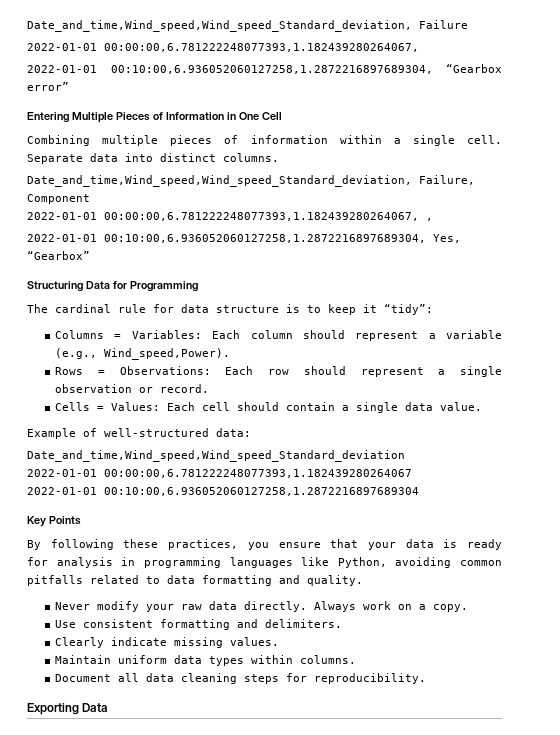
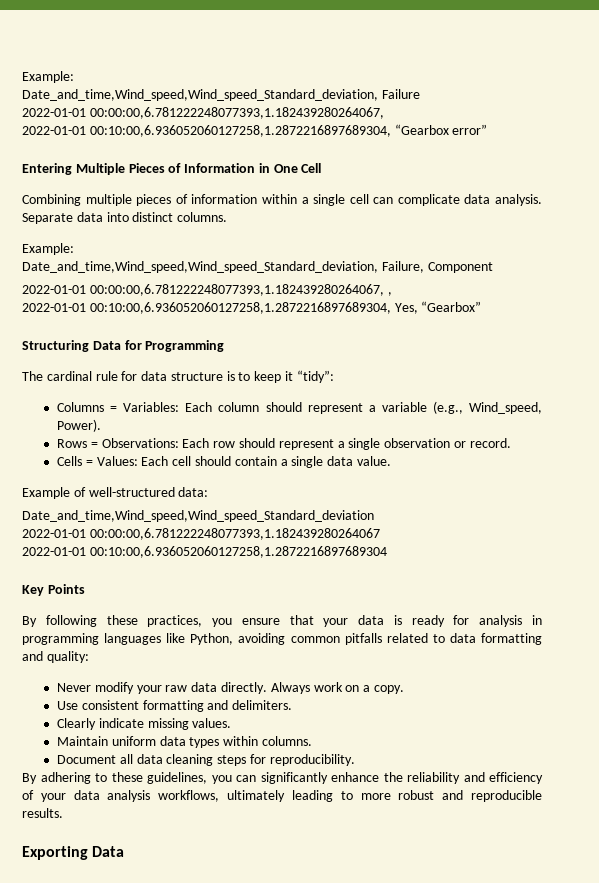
(27, 26) none -> [22,71,74,83] Example: //
[467,135,502,144] cell. -> [349,194,542,206] cell can complicate data analysis.
(279, 157) none -> [22,243,74,255] // Example:
[104,348,231,360] Wind_speed,Power). -> [468,402,542,414] [57,419,102,432] Wind_speed, Power).
[307,575,363,586] quality. -> [46,651,89,663] quality:
(427, 678) none -> [22,772,543,784] [22,790,542,802] [22,808,63,818] // By adhering to these guidelines, you can significantly enhance the reliability and efficiency of your data analysis workflows, ultimately leading to more robust and reproducible results.

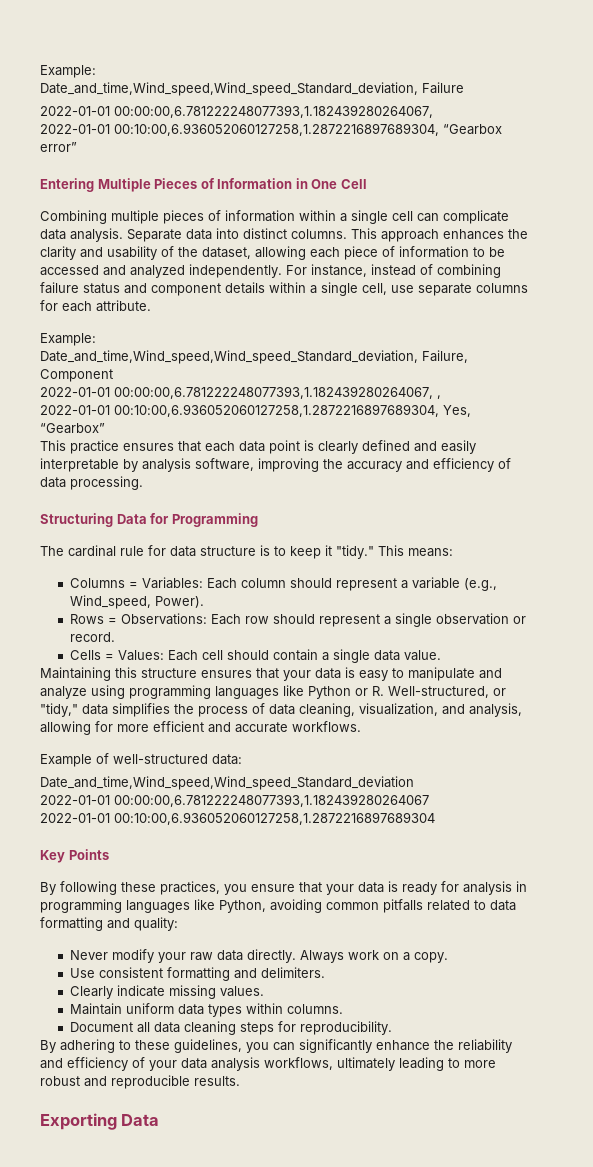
(228, 217) none -> [351,228,528,242] [40,246,505,260] [40,264,501,278] [40,282,528,296] [40,300,151,312] This approach enhances the clarity and usability of the dataset, allowing each piece of information to be accessed and analyzed independently. For instance, instead of combining failure status and component details within a single cell, use separate columns for each attribute.
(482, 306) none -> [40,440,476,454] [40,458,511,472] [40,476,143,490] // This practice ensures that each data point is clearly defined and easily interpretable by analysis software, improving the accuracy and efficiency of data processing.
[296,370,334,383] “tidy”: -> [336,545,453,559] "tidy." This means:
(391, 461) none -> [40,667,502,681] [40,685,506,699] [40,703,522,717] [40,721,361,735] // Maintaining this structure ensures that your data is easy to manipulate and analyze using programming languages like Python or R. Well-structured, or "tidy," data simplifies the process of data cleaning, visualization, and analysis, allowing for more efficient and accurate workflows.

